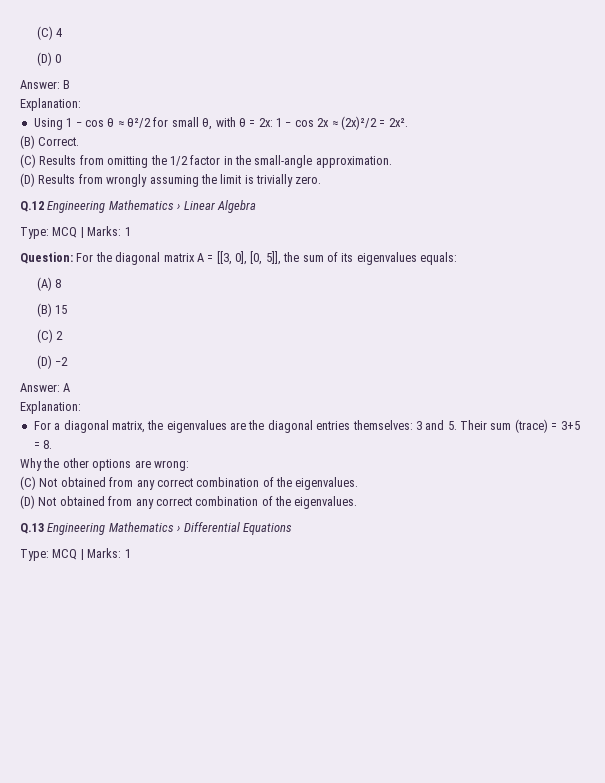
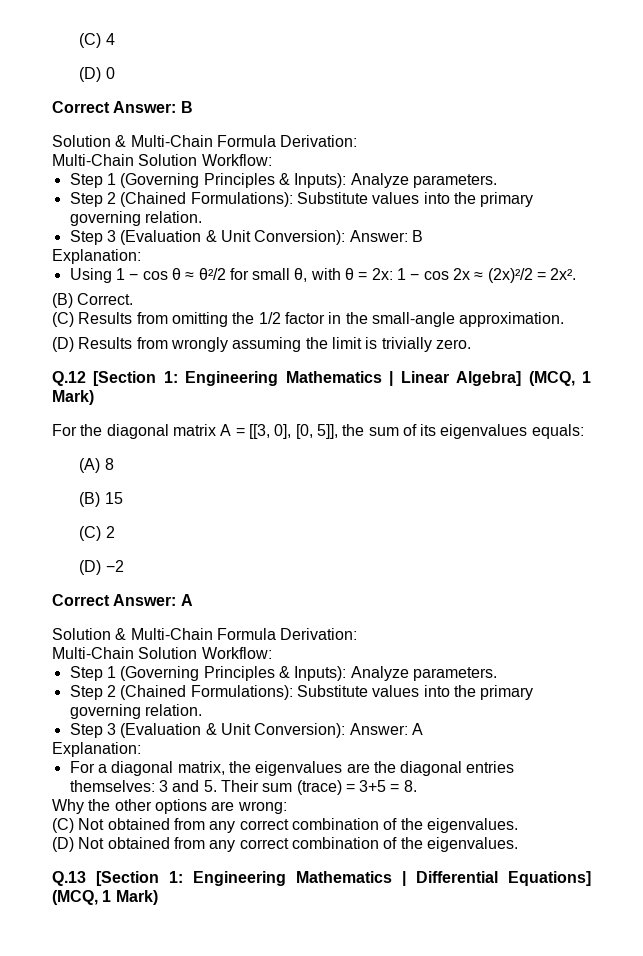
(62, 58) none -> [52,101,193,113] [52,135,358,147] [52,154,272,166] [69,173,497,188] [69,192,534,207] [69,211,202,226] [69,230,346,245] Correct Answer: B // Solution & Multi-Chain Formula Derivation: // Multi-Chain Solution Workflow: // Step 1 (Governing Principles & Inputs): Analyze parameters. // Step 2 (Chained Formulations): Substitute values into the primary governing relation. // Step 3 (Evaluation & Unit Conversion):
[47,200,256,213] [20,226,131,239] [20,252,73,264] Engineering Mathematics › Linear Algebra // Type: MCQ | Marks: 1 // Question: -> [93,371,592,386] [52,390,94,405] [Section 1: Engineering Mathematics | Linear Algebra] (MCQ, 1 Mark) //
(69, 361) none -> [52,594,193,606] [52,628,358,640] [52,647,272,659] [69,666,497,681] [69,685,534,700] [69,704,202,719] [69,723,346,738] Correct Answer: A // Solution & Multi-Chain Formula Derivation: // Multi-Chain Solution Workflow: // Step 1 (Governing Principles & Inputs): Analyze parameters. // Step 2 (Chained Formulations): Substitute values into the primary governing relation. // Step 3 (Evaluation & Unit Conversion):
[47,522,292,535] [20,548,131,561] Engineering Mathematics › Differential Equations // Type: MCQ | Marks: 1 -> [96,871,591,886] [52,890,158,905] [Section 1: Engineering Mathematics | Differential Equations] (MCQ, 1 Mark)

